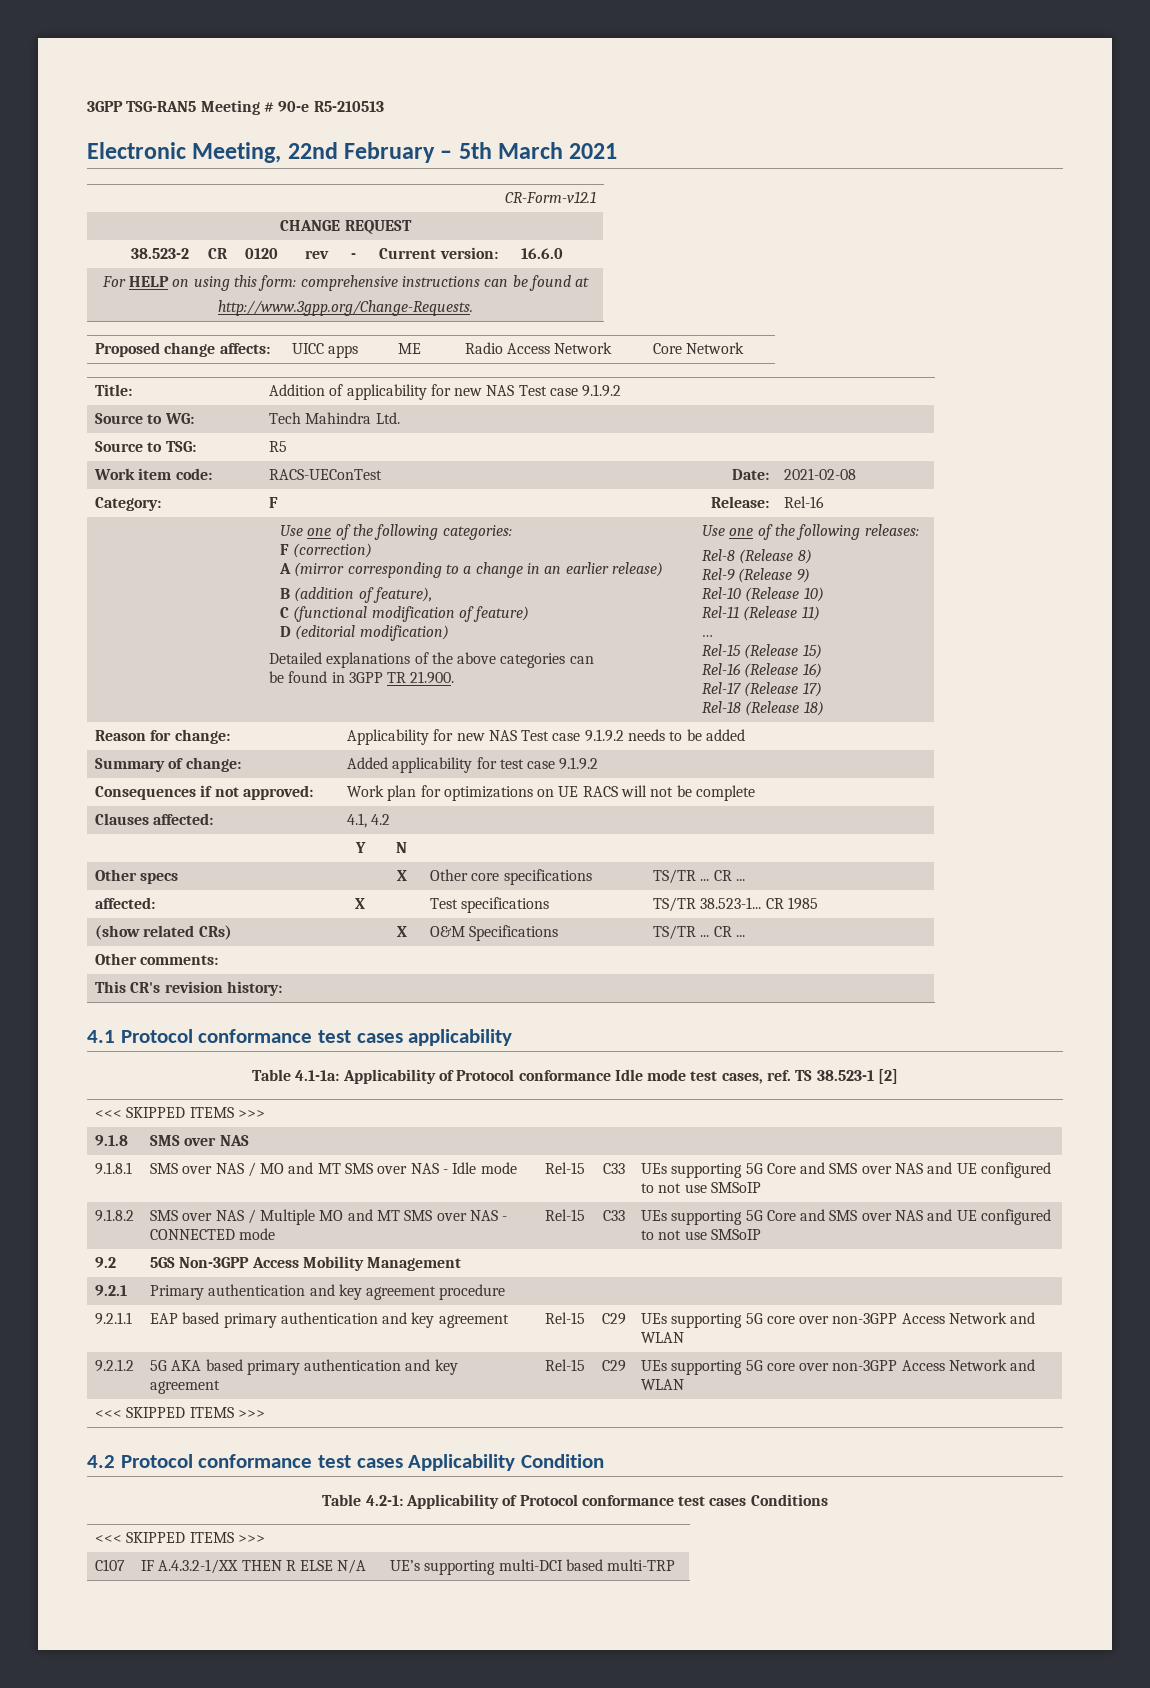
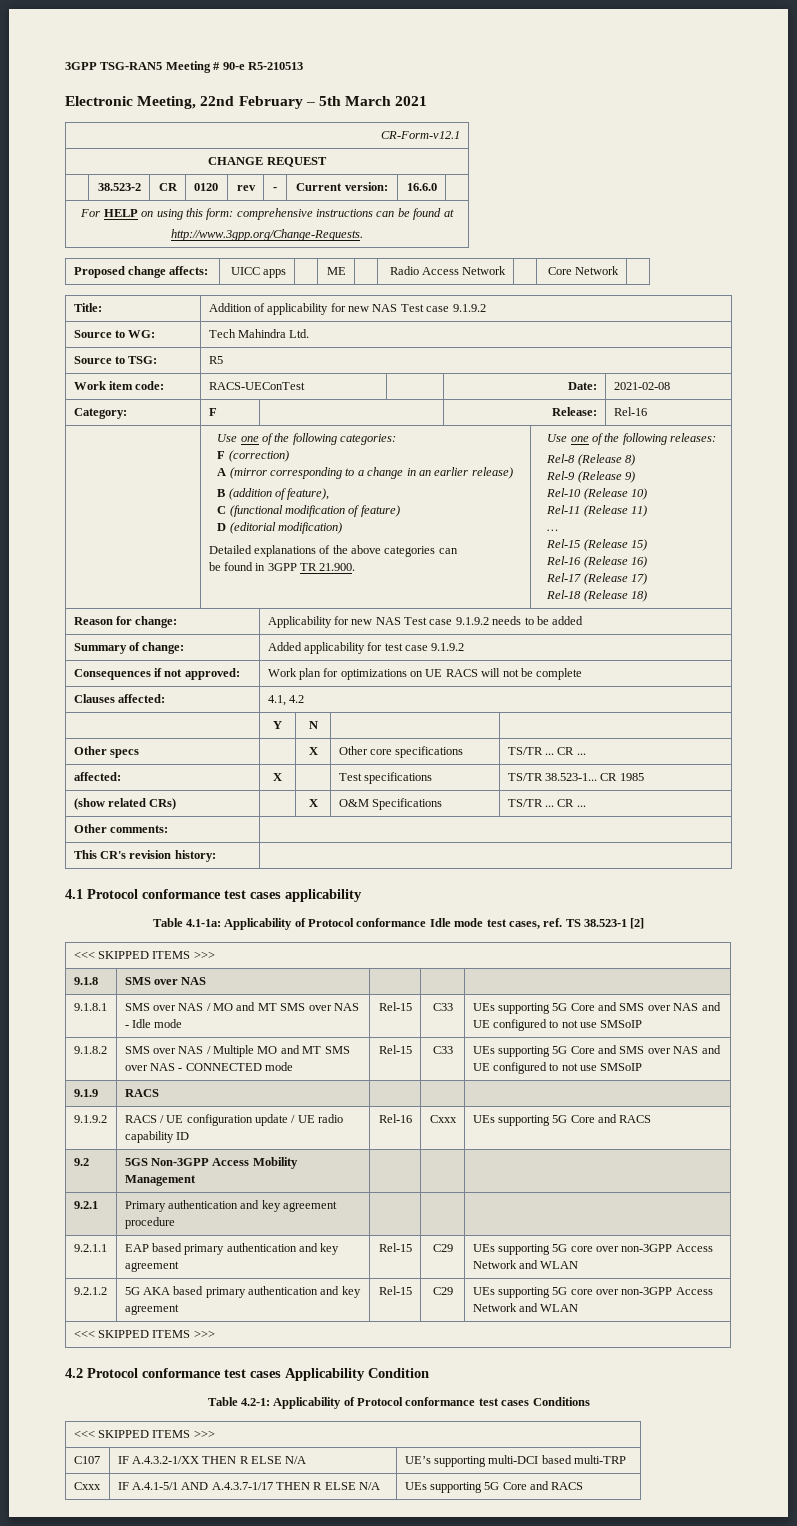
(761, 1234) none -> [73,1089,98,1097] [124,1089,159,1097] [73,1115,107,1123] [124,1114,344,1126] [124,1131,189,1143] [378,1114,412,1123] [429,1115,457,1123] [472,1114,652,1126] // 9.1.9 | RACS | | | // 9.1.9.2 | RACS / UE configuration update / UE radio capability ID | Rel-16 | Cxxx | UEs supporting 5G Core and RACS
(676, 1565) none -> [73,1482,101,1490] [117,1482,381,1490] [404,1481,584,1493] // Cxxx | IF A.4.1-5/1 AND A.4.3.7-1/17 THEN R ELSE N/A | UEs supporting 5G Core and RACS

